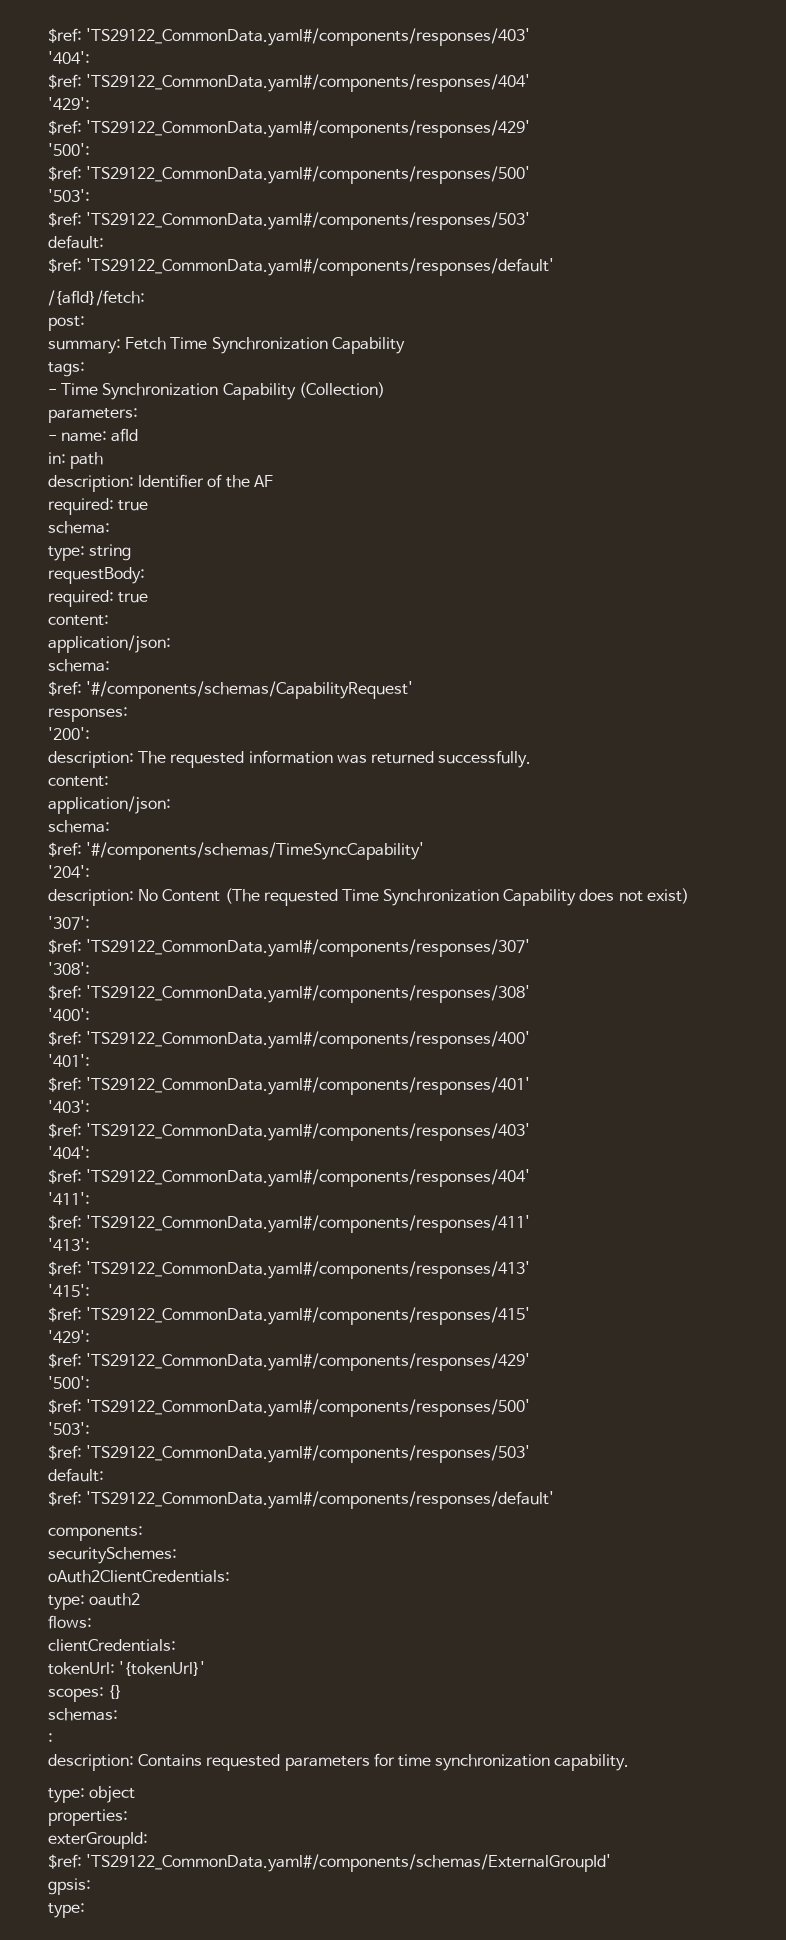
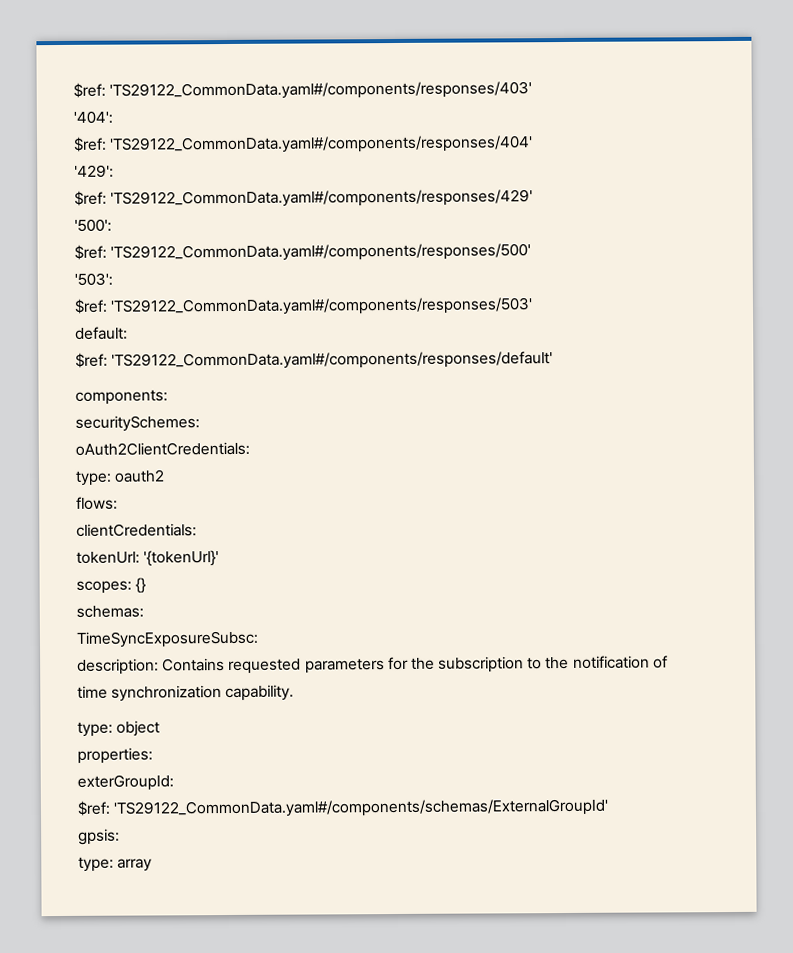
[48,290,145,306] [48,316,85,331] [48,337,405,354] [48,362,85,377] [48,382,385,400] [48,408,138,423] [48,428,139,442] [48,452,104,469] [48,474,273,492] [48,498,149,515] [48,521,110,534] [48,544,132,561] [48,567,145,584] [48,590,149,607] [48,615,109,626] [48,635,171,653] [48,659,110,672] [48,681,414,699] [48,707,128,722] [48,727,90,740] [48,750,532,768] [48,776,109,787] [48,796,171,814] [48,820,110,833] [48,842,425,860] [48,865,90,878] [48,888,689,906] [48,916,90,930] [48,939,531,957] [48,962,90,975] [48,985,531,1003] [48,1008,90,1021] [48,1031,531,1049] [48,1054,90,1067] [48,1077,531,1095] [48,1100,90,1113] [48,1123,531,1141] [48,1146,90,1159] [48,1169,531,1187] [48,1192,90,1205] [48,1215,531,1233] [48,1238,90,1251] [48,1261,531,1279] [48,1284,90,1297] [48,1307,531,1325] [48,1330,90,1343] [48,1353,531,1371] [48,1376,90,1389] [48,1399,531,1417] [48,1422,90,1435] [48,1445,531,1463] [48,1468,104,1482] [48,1491,555,1509] // /{afId}/fetch: // post: // summary: Fetch Time Synchronization Capability // tags: // - Time Synchronization Capability (Collection) // parameters: // - name: afId // in: path // description: Identifier of the AF // required: true // schema: // type: string // requestBody: // required: true // content: // application/json: // schema: // $ref: '#/components/schemas/CapabilityRequest' // responses: // '200': // description: The requested information was returned successfully. // content: // application/json: // schema: // $ref: '#/components/schemas/TimeSyncCapability' // '204': // description: No Content (The requested Time Synchronization Capability does not exist) // '307': // $ref: 'TS29122_CommonData.yaml#/components/responses/307' // '308': // $ref: 'TS29122_CommonData.yaml#/components/responses/308' // '400': // $ref: 'TS29122_CommonData.yaml#/components/responses/400' // '401': // $ref: 'TS29122_CommonData.yaml#/components/responses/401' // '403': // $ref: 'TS29122_CommonData.yaml#/components/responses/403' // '404': // $ref: 'TS29122_CommonData.yaml#/components/responses/404' // '411': // $ref: 'TS29122_CommonData.yaml#/components/responses/411' // '413': // $ref: 'TS29122_CommonData.yaml#/components/responses/413' // '415': // $ref: 'TS29122_CommonData.yaml#/components/responses/415' // '429': // $ref: 'TS29122_CommonData.yaml#/components/responses/429' // '500': // $ref: 'TS29122_CommonData.yaml#/components/responses/500' // '503': // $ref: 'TS29122_CommonData.yaml#/components/responses/503' // default: // $ref: 'TS29122_CommonData.yaml#/components/responses/default' -> (554, 360) none
[48,1733,53,1743] : -> [76,630,259,648] TimeSyncExposureSubsc:
(395, 1760) none -> [410,655,668,673] the subscription to the notification of
(85, 1910) none -> [117,858,153,872] array

